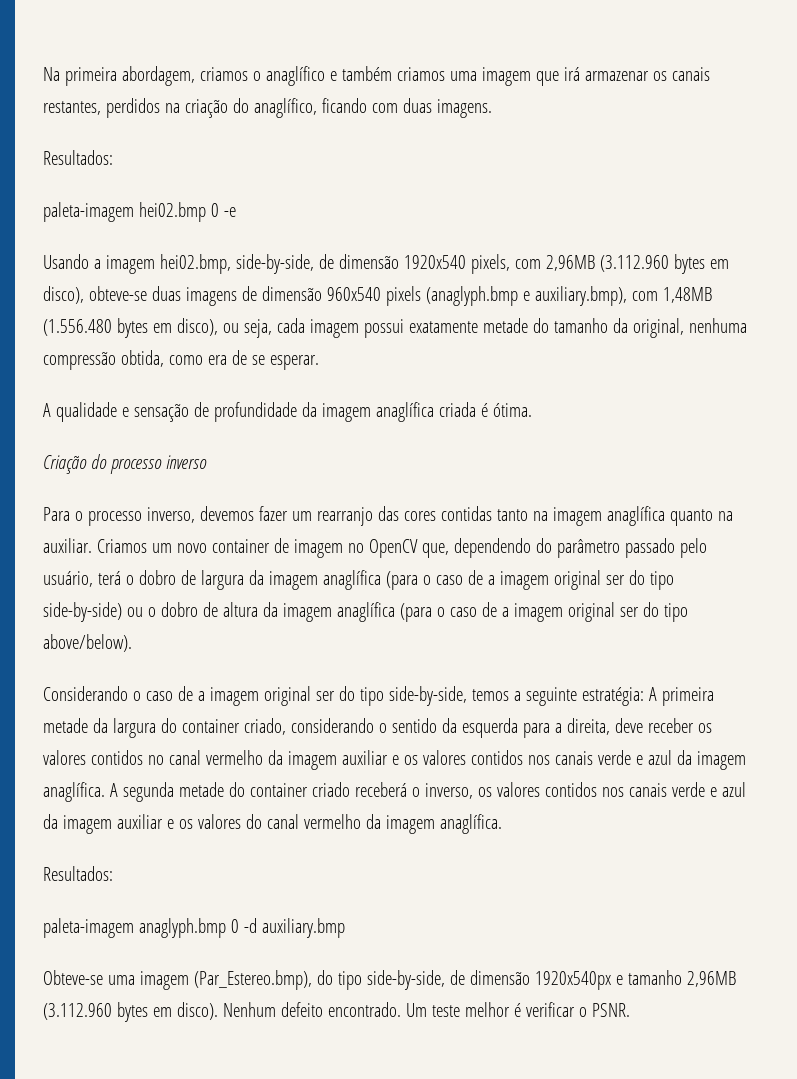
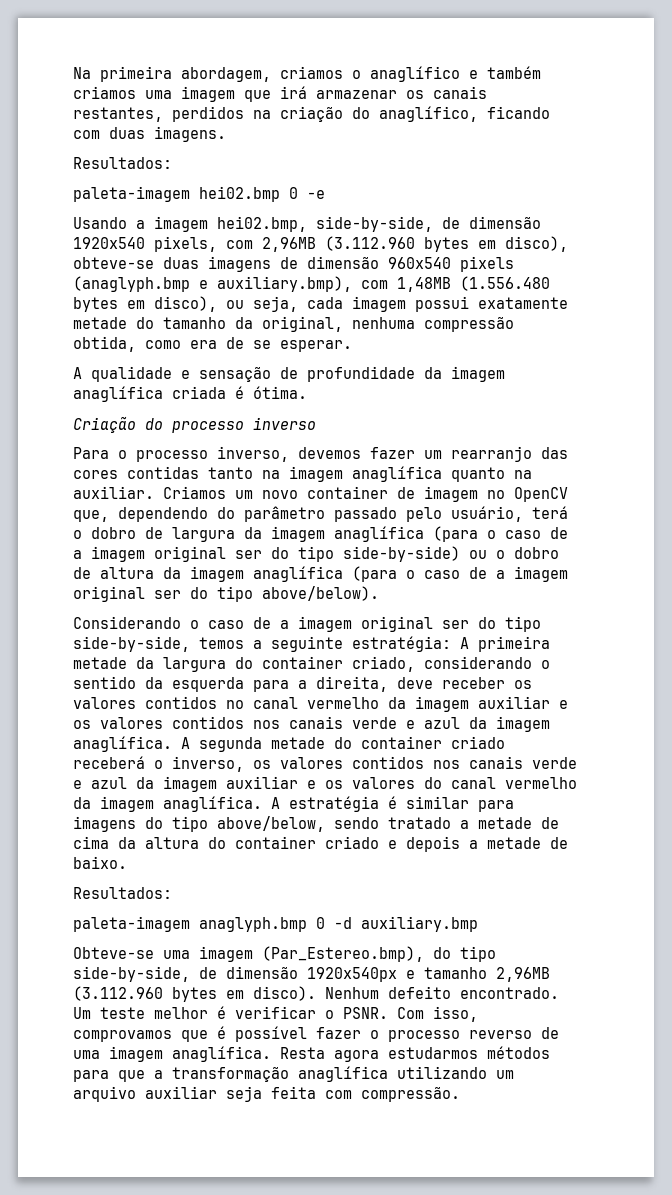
(502, 824) none -> [271,796,514,812] [73,816,559,832] [73,836,568,852] [73,856,127,869] A estratégia é similar para imagens do tipo above/below, sendo tratado a metade de cima da altura do container criado e depois a metade de baixo.
(630, 1010) none -> [397,1006,478,1022] [73,1026,559,1042] [73,1046,550,1062] [73,1066,514,1082] [73,1086,460,1102] Com isso, comprovamos que é possível fazer o processo reverso de uma imagem anaglífica. Resta agora estudarmos métodos para que a transformação anaglífica utilizando um arquivo auxiliar seja feita com compressão.

